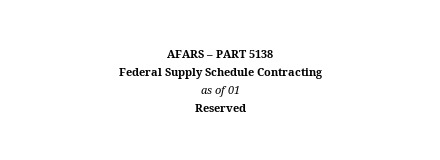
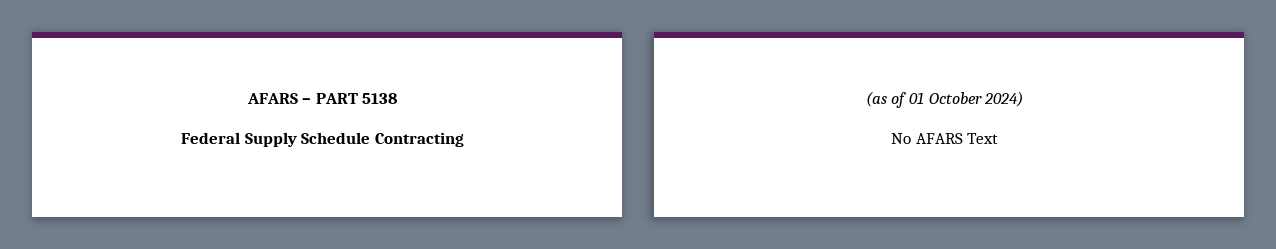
[200,88,212,94] as -> [865,91,887,107] (as
[194,104,246,112] // Reserved -> [928,91,1024,107] [890,133,999,144] October 2024) // No AFARS Text

